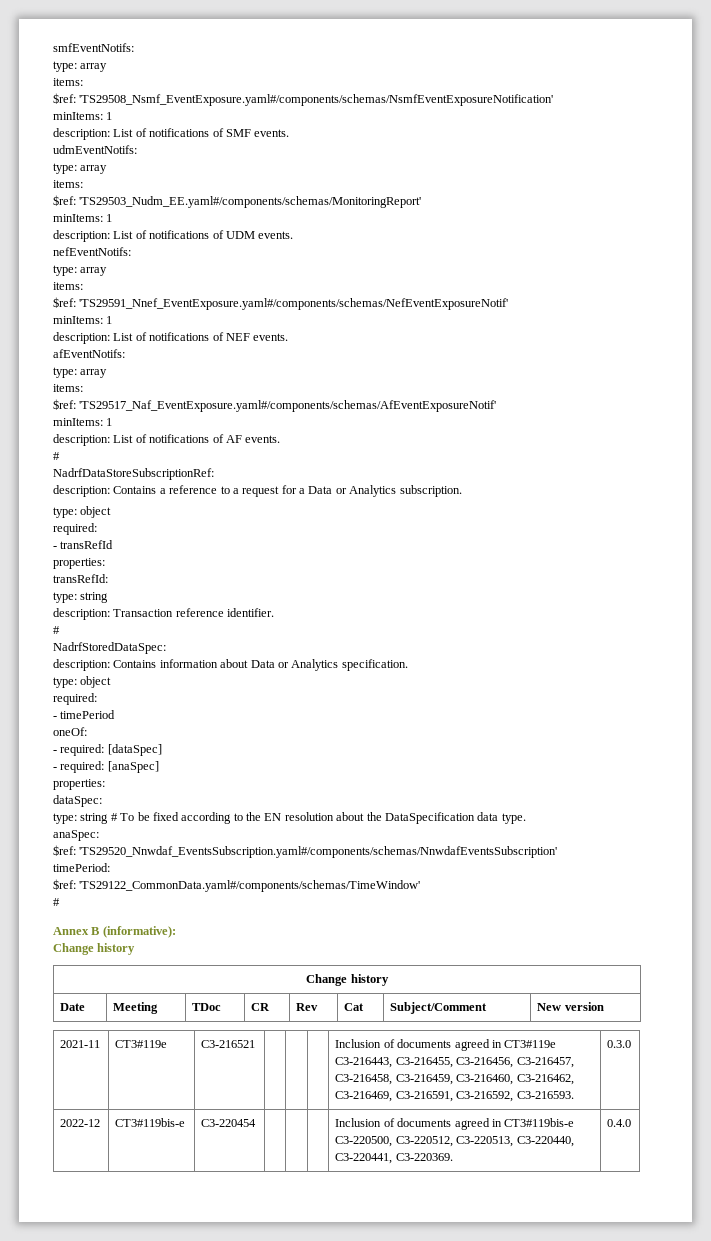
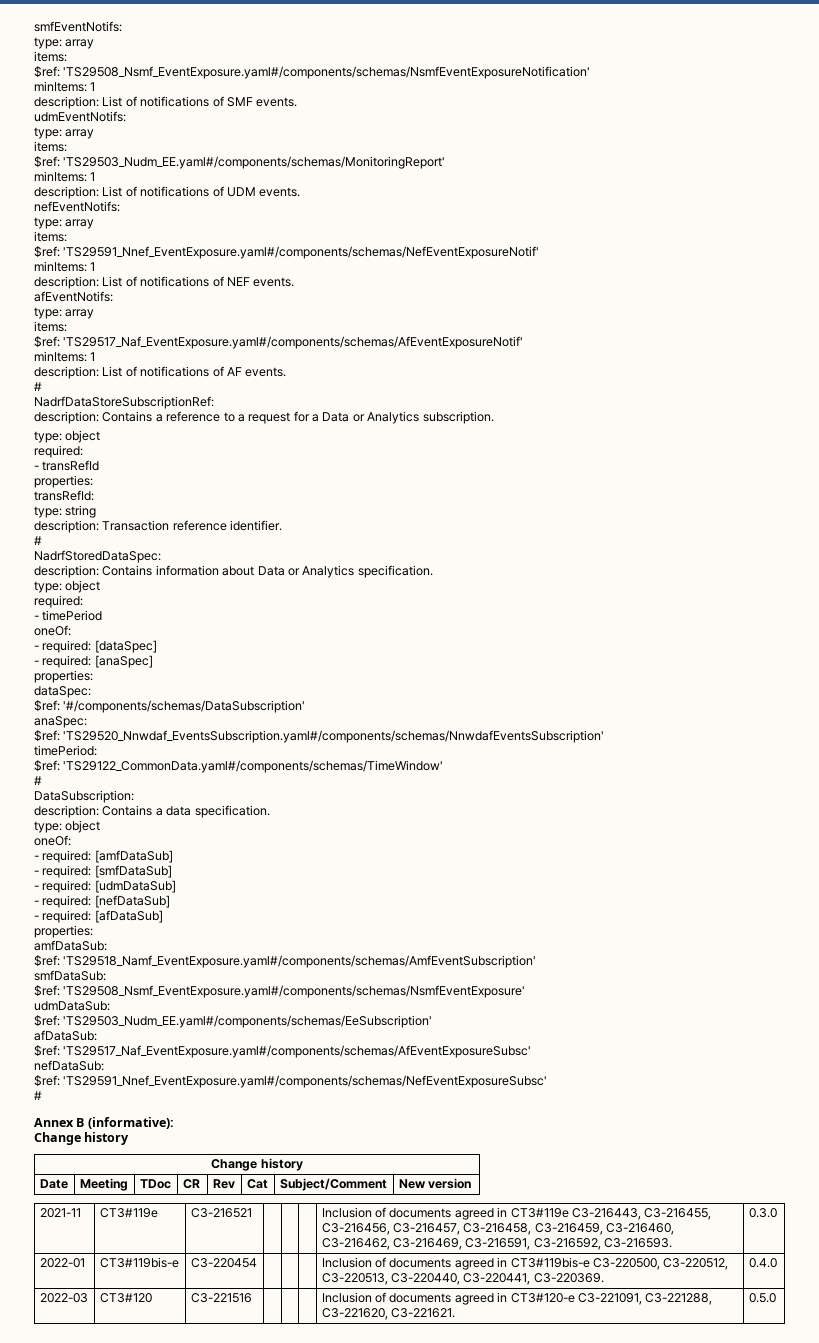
[53,812,526,824] type: string # To be fixed according to the EN resolution about the DataSpecification data type. -> [34,700,306,713] $ref: '#/components/schemas/DataSubscription'
(60, 902) none -> [34,790,134,803] [34,805,270,818] [34,820,101,833] [34,835,71,846] [34,850,173,863] [34,865,172,878] [34,880,176,893] [34,895,170,908] [34,910,163,923] [34,925,93,938] [34,940,107,951] [34,955,537,968] [34,970,106,981] [34,985,526,998] [34,1001,110,1011] [34,1015,433,1028] [34,1030,97,1041] [34,1045,532,1058] [34,1060,104,1071] [34,1075,548,1088] [34,1091,42,1100] // DataSubscription: // description: Contains a data specification. // type: object // oneOf: // - required: [amfDataSub] // - required: [smfDataSub] // - required: [udmDataSub] // - required: [nefDataSub] // - required: [afDataSub] // properties: // amfDataSub: // $ref: 'TS29518_Namf_EventExposure.yaml#/components/schemas/AmfEventSubscription' // smfDataSub: // $ref: 'TS29508_Nsmf_EventExposure.yaml#/components/schemas/NsmfEventExposure' // udmDataSub: // $ref: 'TS29503_Nudm_EE.yaml#/components/schemas/EeSubscription' // afDataSub: // $ref: 'TS29517_Naf_EventExposure.yaml#/components/schemas/AfEventExposureSubsc' // nefDataSub: // $ref: 'TS29591_Nnef_EventExposure.yaml#/components/schemas/NefEventExposureSubsc' // #
[60,1119,101,1127] 2022-12 -> [39,1258,85,1268] 2022-01
(632, 1123) none -> [39,1293,88,1303] [99,1293,152,1303] [190,1293,252,1303] [321,1292,713,1305] [321,1308,456,1320] [748,1293,776,1303] // 2022-03 | CT3#120 | C3-221516 | | | | Inclusion of documents agreed in CT3#120-e C3-221091, C3-221288, C3-221620, C3-221621. | 0.5.0

